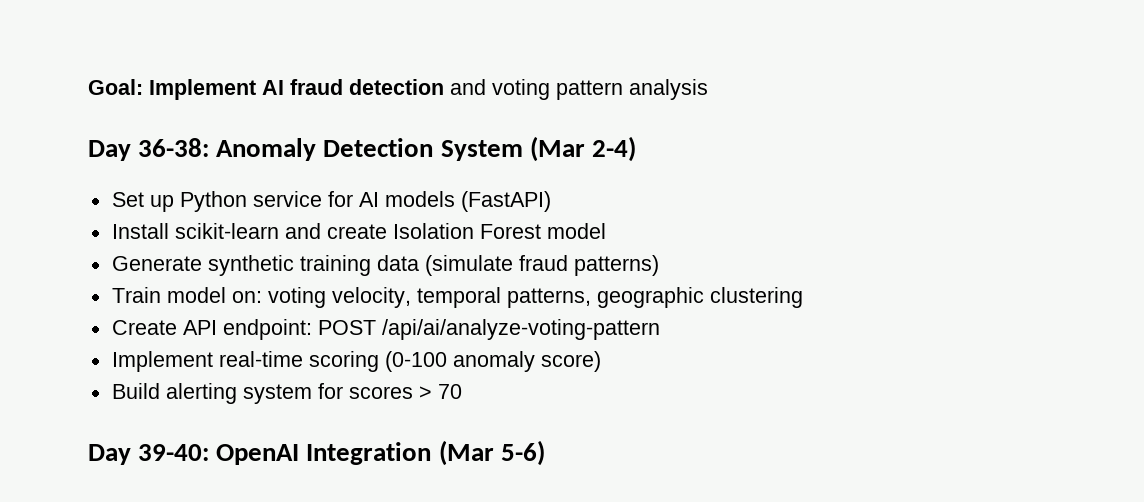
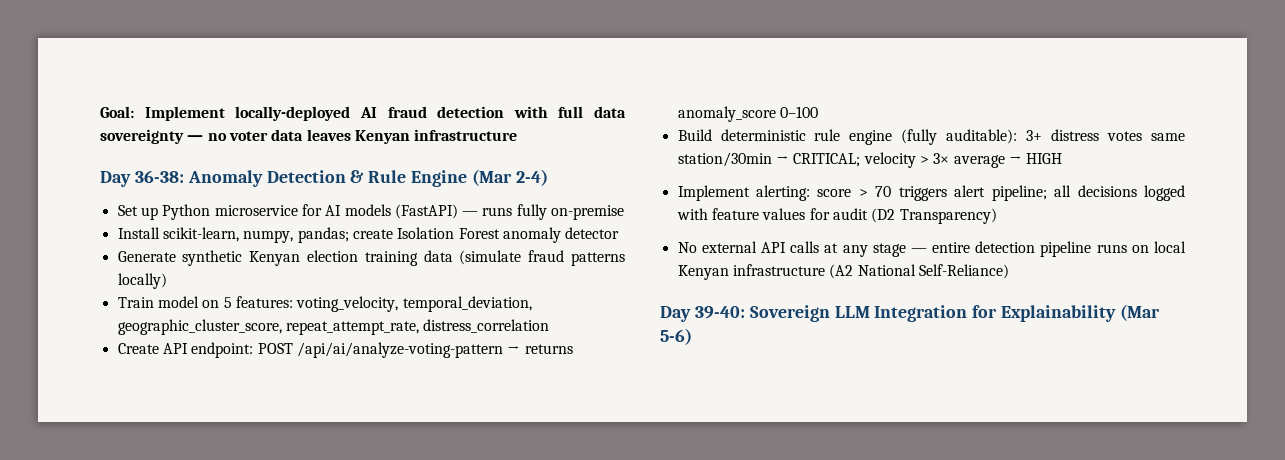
(256, 89) none -> [235,106,351,121] locally-deployed
[450,79,708,100] and voting pattern analysis -> [513,106,626,118] [100,129,518,144] with full data sovereignty — no voter data leaves Kenyan infrastructure
[440,140,523,161] System -> [350,170,468,187] & Rule Engine
[252,191,322,207] service -> [214,205,298,216] microservice
[111,223,321,239] // Install scikit-learn and -> [462,204,625,220] [117,227,349,243] — runs fully on-premise // Install scikit-learn, numpy, pandas;
[546,223,606,239] model -> [502,227,620,243] anomaly detector
(294, 265) none -> [249,250,358,266] Kenyan election
[573,255,659,276] patterns) -> [571,252,625,266] [117,273,167,289] patterns locally)
[231,287,803,308] on: voting velocity, temporal patterns, geographic clustering -> [202,296,532,312] [117,319,550,335] on 5 features: voting_velocity, temporal_deviation, geographic_cluster_score, repeat_attempt_rate, distress_correlation
[111,351,601,372] [111,383,462,404] [88,442,432,465] // Implement real-time scoring (0-100 anomaly score) // Build alerting system for scores > 70 // Day 39-40: OpenAI Integration -> [507,344,573,354] [677,106,818,122] [677,129,1185,145] [677,152,1063,168] [677,185,1185,201] [676,208,997,224] [677,241,1186,257] [677,264,1009,280] [660,305,1117,322] → returns anomaly_score 0–100 // Build deterministic rule engine (fully auditable): 3+ distress votes same station/30min → CRITICAL; velocity > 3× average → HIGH // Implement alerting: score > 70 triggers alert pipeline; all decisions logged with feature values for audit (D2 Transparency) // No external API calls at any stage — entire detection pipeline runs on local Kenyan infrastructure (A2 National Self-Reliance) // Day 39-40: Sovereign LLM Integration for Explainability

